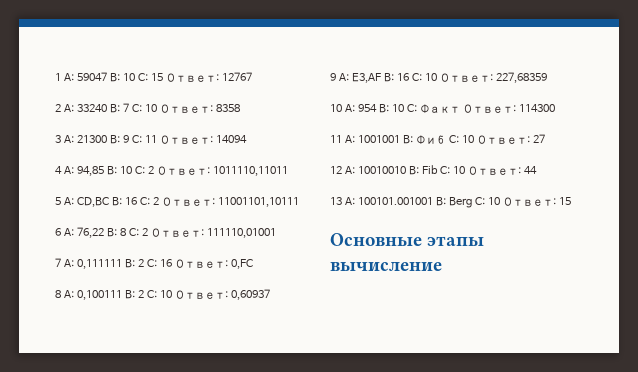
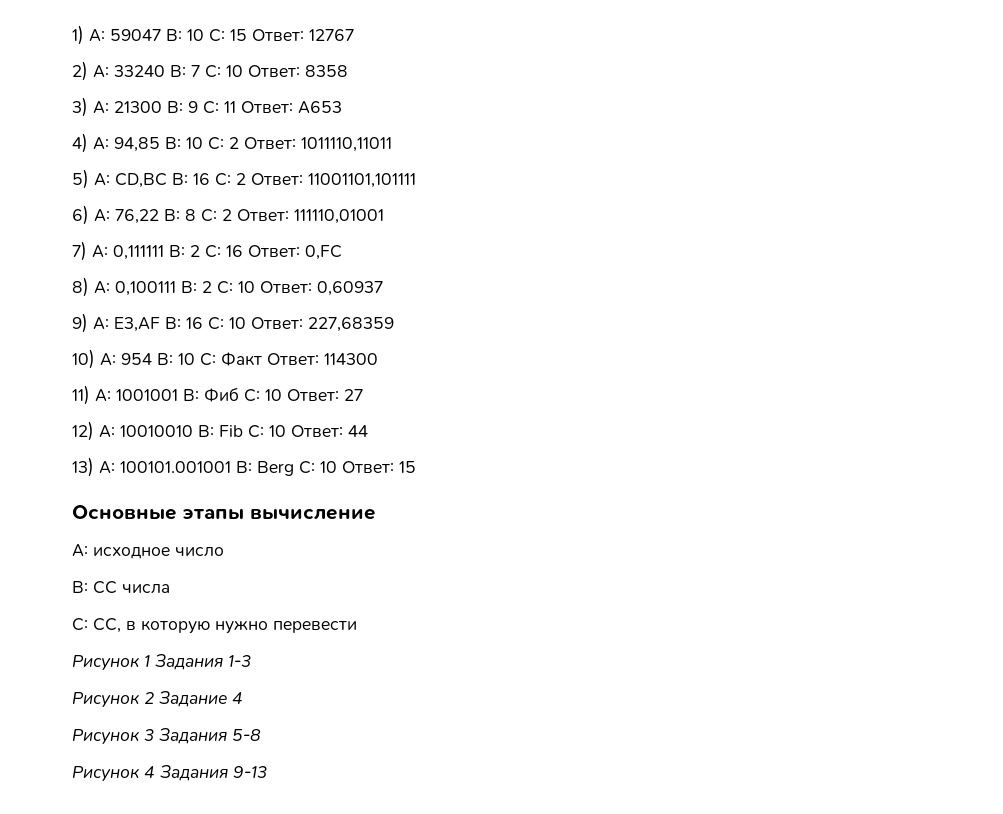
[55,73,61,81] 1 -> [72,25,84,45] 1)
[55,104,61,112] 2 -> [72,61,88,81] 2)
[55,135,61,143] 3 -> [72,97,88,117] 3)
[215,135,247,143] [55,166,62,174] 14094 // 4 -> [298,101,342,114] [72,133,88,153] A653 // 4)
[55,197,61,205] 5 -> [72,169,89,189] 5)
[217,197,299,207] [55,228,61,236] 11001101,10111 // 6 -> [308,173,416,188] [72,205,89,225] 11001101,101111 // 6)
[55,258,61,267] 7 -> [72,241,87,261] 7)
[55,290,61,298] 8 -> [72,277,89,297] 8)
[330,73,336,81] 9 -> [72,313,88,333] 9)
[330,104,342,112] 10 -> [72,349,95,369] 10)
[330,135,342,143] 11 -> [72,385,90,405] 11)
[330,166,342,174] 12 -> [72,421,94,441] 12)
[330,197,342,205] 13 -> [72,457,94,477] 13)
(442, 266) none -> [72,544,224,559] [72,581,170,594] [72,618,357,634] [72,654,251,671] [72,691,243,708] [72,728,261,745] [72,765,267,782] // A: исходное число // B: СС числа // C: СС, в которую нужно перевести // Рисунок 1 Задания 1-3 // Рисунок 2 Задание 4 // Рисунок 3 Задания 5-8 // Рисунок 4 Задания 9-13

